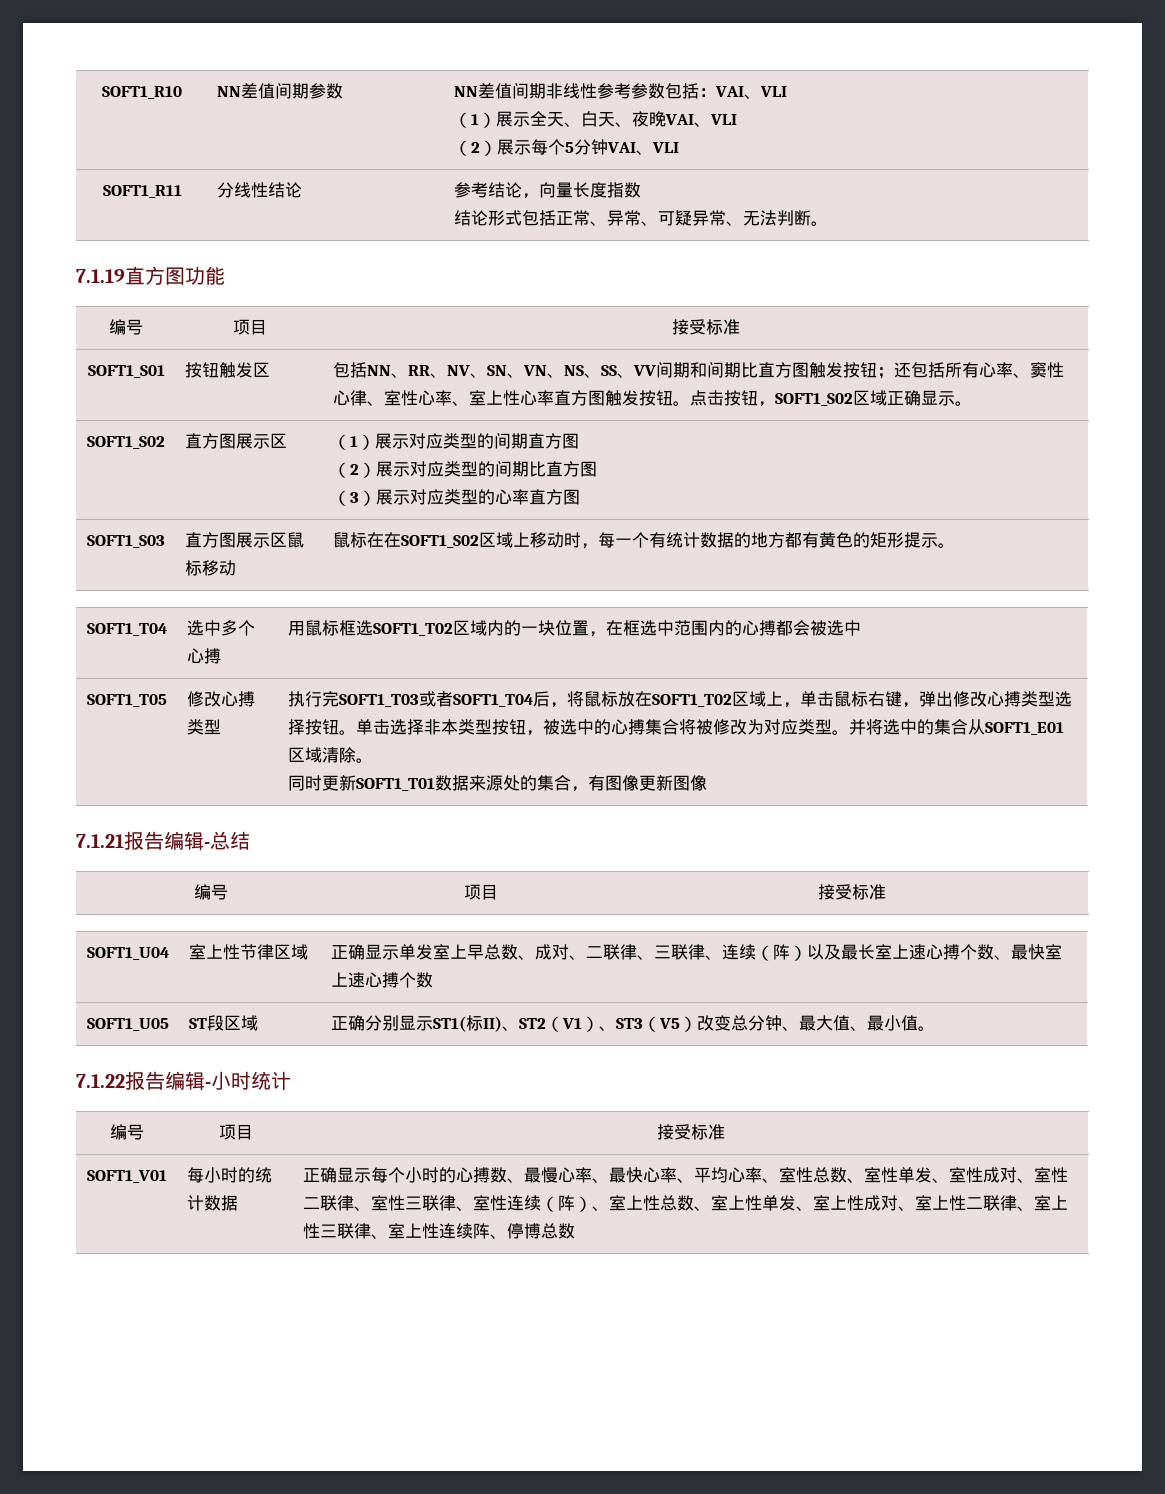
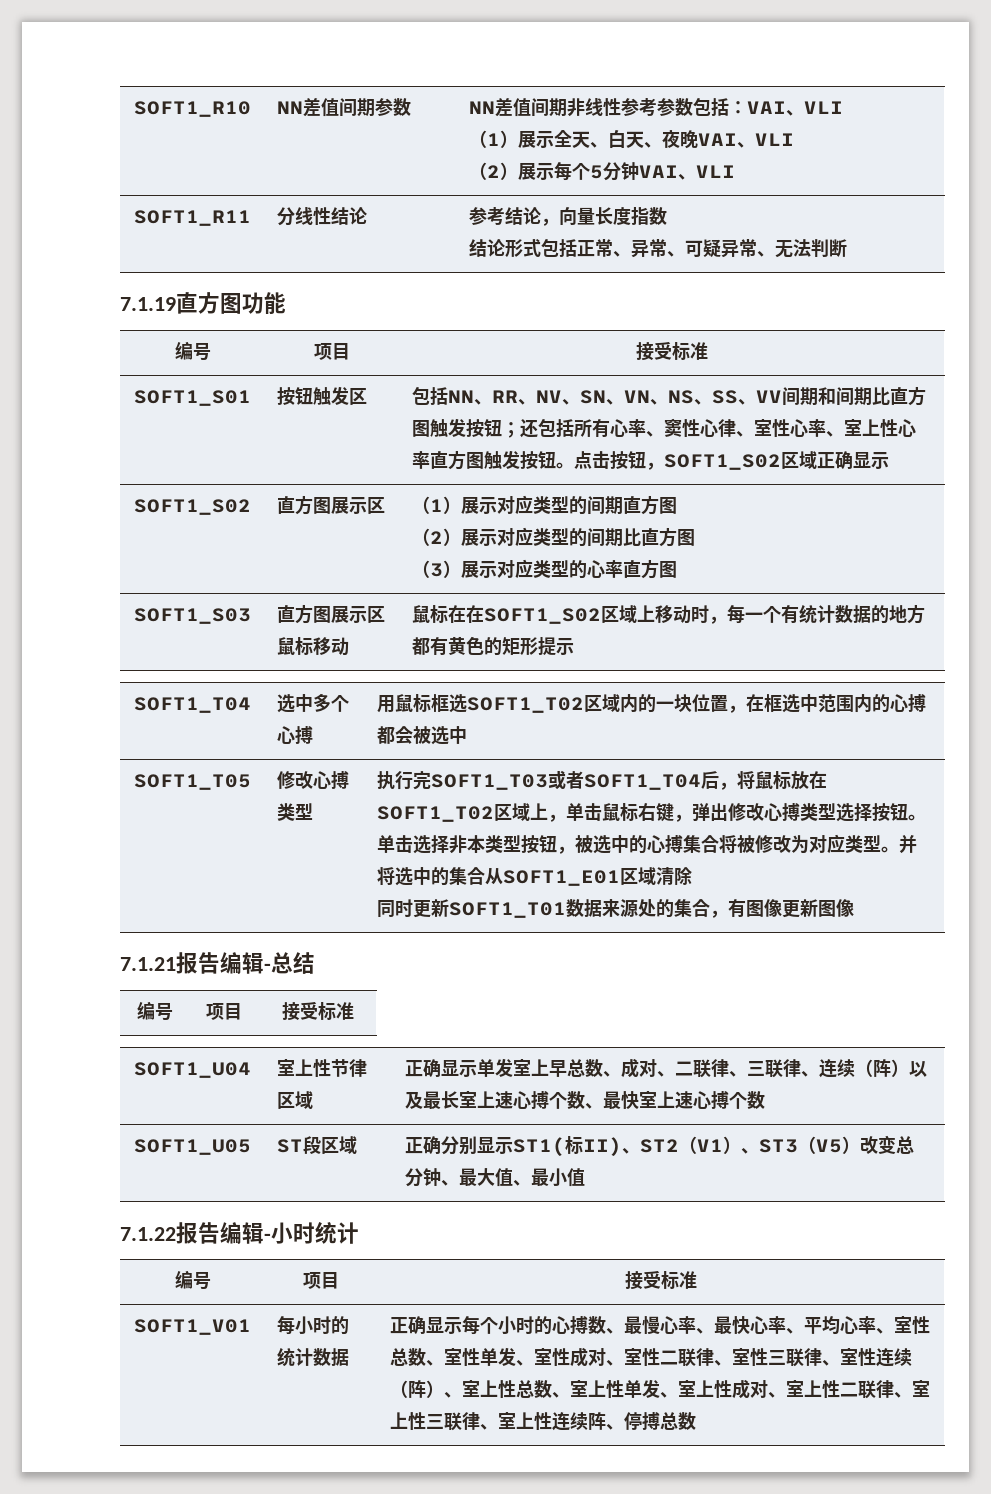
[811,221,829,226] 。 -> (848, 248) none
[955,401,973,406] 。 -> (890, 460) none
[938,543,956,548] 。 -> (575, 646) none
[356,758,374,763] 。 -> (693, 876) none
[918,1026,936,1031] 。 -> (586, 1177) none
[524,1223,542,1239] 博 -> [642,1412,661,1430] 搏

